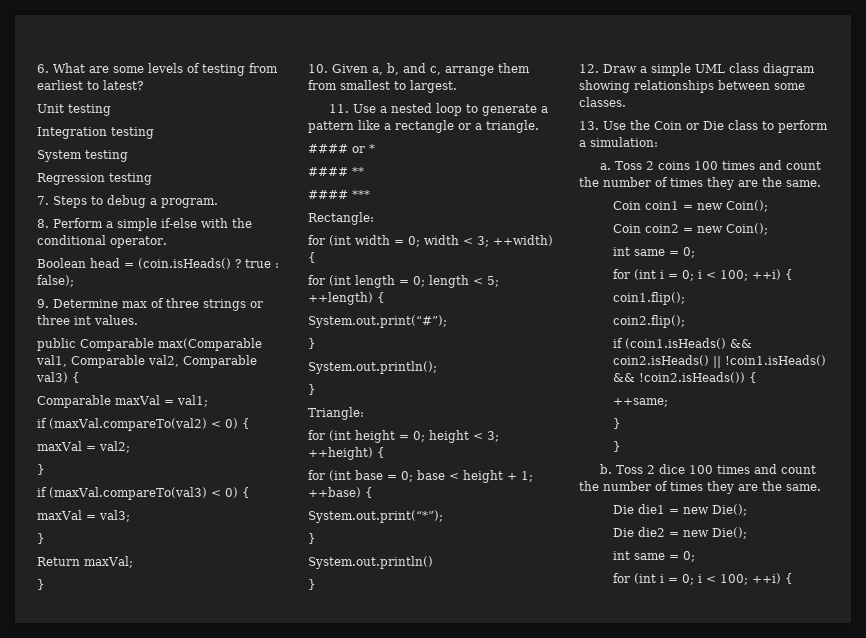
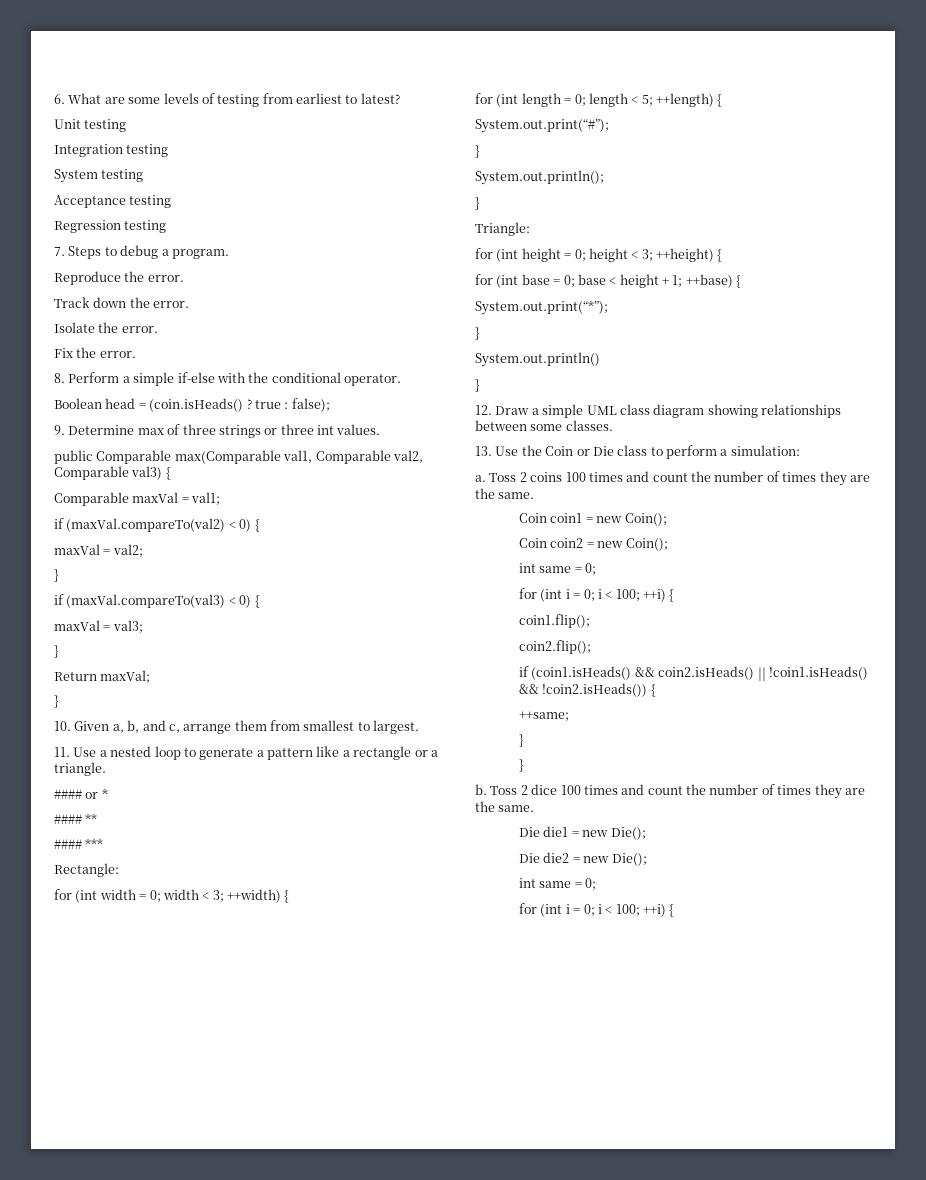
(128, 156) none -> [54,195,172,208] // Acceptance testing
(218, 203) none -> [54,271,184,285] [54,297,190,308] [54,322,158,333] [54,347,136,358] // Reproduce the error. // Track down the error. // Isolate the error. // Fix the error.

